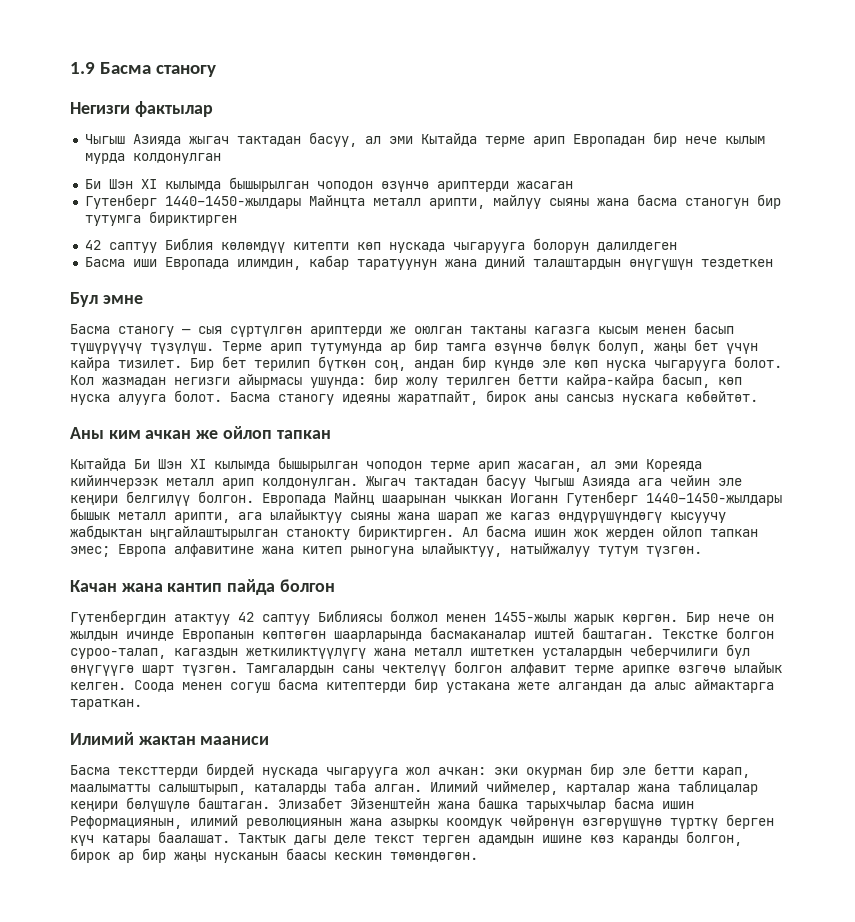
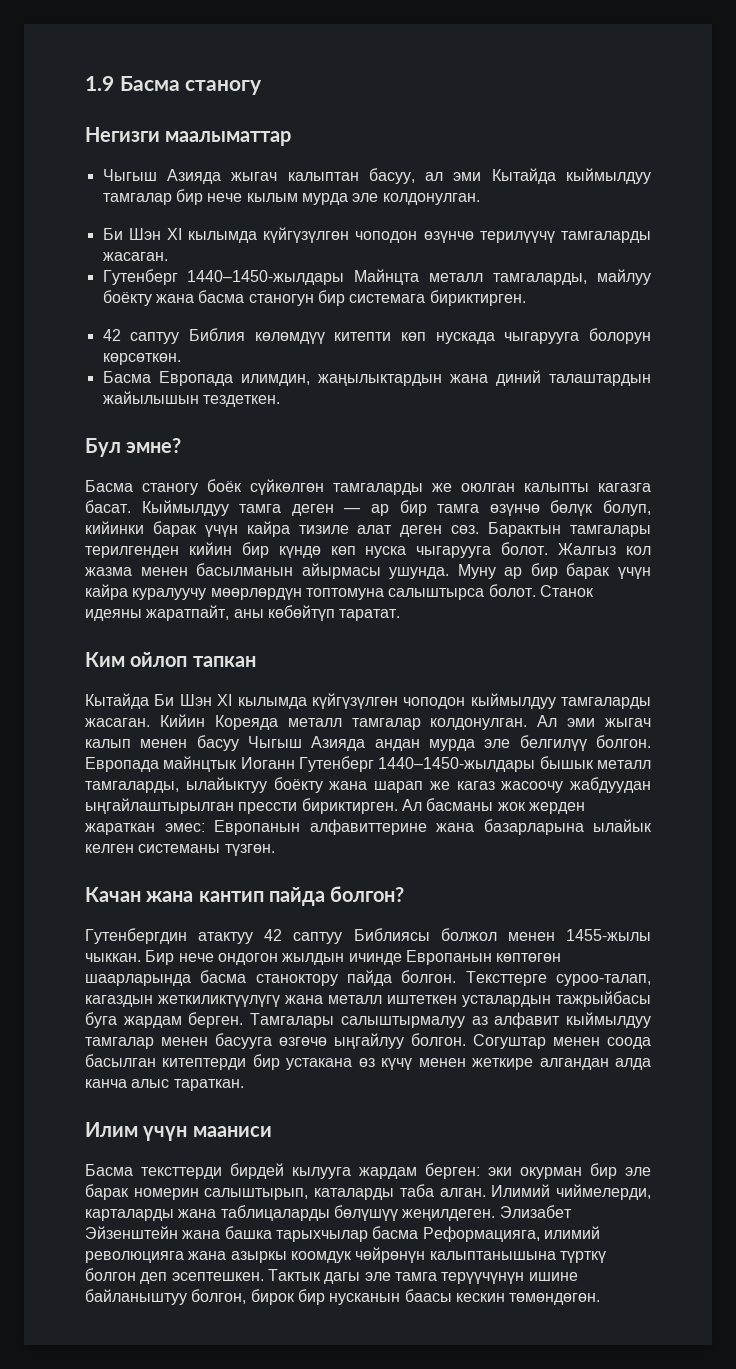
[134,101,213,117] фактылар -> [165,131,292,146] маалыматтар
[236,136,301,146] тактадан -> [287,172,359,181] калыптан
[484,134,645,147] терме арип Европадан -> [566,168,651,184] [102,193,172,205] кыймылдуу тамгалар
[132,153,221,164] [84,177,309,192] колдонулган // Би Шэн XI кылымда бышырылган -> [352,193,480,205] [102,227,350,243] эле колдонулган. // Би Шэн XI кылымда күйгүзүлгөн
[436,181,573,192] ариптерди жасаган -> [479,231,652,243] [102,252,168,261] терилүүчү тамгаларды жасаган.
[428,195,589,209] арипти, майлуу сыяны -> [493,269,651,285] [102,290,152,306] тамгаларды, майлуу боёкту
[84,211,237,226] тутумга бириктирген -> [349,290,526,306] системага бириктирген.
[596,242,677,252] [84,257,157,267] далилдеген // Басма иши -> [102,353,181,365] [102,371,151,383] көрсөткөн. // Басма
[308,255,437,270] кабар таратуунун -> [317,374,442,386] жаңылыктардын
[628,259,773,270] өнүгүшүн тездеткен -> [102,391,280,407] жайылышын тездеткен.
[102,295,143,304] [70,322,734,337] [70,341,382,354] эмне // Басма станогу — сыя сүртүлгөн ариптерди же оюлган тактаны кагазга кысым менен басып түшүрүүчү түзүлүш. Терме арип тутумунда -> [126,438,182,453] [85,479,651,495] [85,500,361,516] эмне? // Басма станогу боёк сүйкөлгөн тамгаларды же оюлган калыпты кагазга басат. Кыймылдуу тамга деген —
[654,339,758,354] [70,356,454,371] жаңы бет үчүн кайра тизилет. Бир бет терилип бүткөн соң, андан -> [85,521,652,537] [85,542,232,558] кийинки барак үчүн кайра тизиле алат деген сөз. Барактын тамгалары терилгенден кийин
[542,360,566,368] эле -> (321, 552) none
[70,373,742,388] [70,390,758,405] [70,427,219,439] Кол жазмадан негизги айырмасы ушунда: бир жолу терилген бетти кайра-кайра басып, көп нуска алууга болот. Басма станогу идеяны жаратпайт, бирок аны сансыз нускага көбөйтөт. // Аны ким ачкан же -> [558,543,652,555] [85,563,651,579] [85,584,594,600] [85,605,401,621] [85,652,125,667] Жалгыз кол жазма менен басылманын айырмасы ушунда. Муну ар бир барак үчүн кайра куралуучу мөөрлөрдүн топтомуна салыштырса болот. Станок идеяны жаратпайт, аны көбөйтүп таратат. // Ким
[278,457,702,472] [70,474,742,489] [70,491,502,506] бышырылган чоподон терме арип жасаган, ал эми Кореяда кийинчерээк металл арип колдонулган. Жыгач тактадан басуу Чыгыш Азияда ага чейин эле кеңири белгилүү болгон. Европада Майнц шаарынан чыккан -> [311,693,651,709] [85,714,651,730] [85,735,651,751] [85,756,238,772] күйгүзүлгөн чоподон кыймылдуу тамгаларды жасаган. Кийин Кореяда металл тамгалар колдонулган. Ал эми жыгач калып менен басуу Чыгыш Азияда андан мурда эле белгилүү болгон. Европада майнцтык
[174,509,726,523] [70,525,758,540] [70,543,638,557] арипти, ага ылайыктуу сыяны жана шарап же кагаз өндүрүшүндөгү кысуучу жабдыктан ыңгайлаштырылган станокту бириктирген. Ал басма ишин жок жерден ойлоп тапкан эмес; Европа алфавитине жана китеп рыногуна ылайыктуу, натыйжалуу тутум -> [85,777,651,793] [85,798,585,814] [85,819,652,835] [85,844,221,853] тамгаларды, ылайыктуу боёкту жана шарап же кагаз жасоочу жабдуудан ыңгайлаштырылган прессти бириктирген. Ал басманы жок жерден жараткан эмес: Европанын алфавиттерине жана базарларына ылайык келген системаны
[279,579,335,592] болгон -> [330,886,405,902] болгон?
[574,614,678,625] жарык көргөн. -> [85,953,141,962] чыккан.
[758,614,774,622] он -> [217,953,278,965] ондогон
[430,627,774,642] басмаканалар иштей баштаган. Текстке болгон -> [200,970,547,986] басма станоктору пайда болгон. Тексттерге
[630,644,750,659] [70,661,782,676] [70,678,774,693] чеберчилиги бул өнүгүүгө шарт түзгөн. Тамгалардын саны чектелүү болгон алфавит терме арипке өзгөчө ылайык келген. Соода менен согуш басма китептерди бир устакана жете алгандан да алыс аймактарга -> [556,991,651,1007] [85,1012,651,1028] [85,1033,651,1049] [85,1054,652,1070] [85,1079,170,1088] тажрыйбасы буга жардам берген. Тамгалары салыштырмалуу аз алфавит кыймылдуу тамгалар менен басууга өзгөчө ыңгайлуу болгон. Согуштар менен соода басылган китептерди бир устакана өз күчү менен жеткире алгандан алда канча алыс
[70,732,196,745] Илимий жактан -> [85,1122,188,1141] Илим үчүн
[262,767,486,778] нускада чыгарууга жол ачкан: -> [292,1163,480,1179] кылууга жардам берген:
[654,763,750,778] [70,784,150,792] бетти карап, маалыматты -> [85,1184,199,1200] барак номерин
[486,780,758,795] [70,797,270,812] чиймелер, карталар жана таблицалар кеңири бөлүшүлө баштаган. -> [556,1184,651,1200] [85,1205,496,1221] чиймелерди, карталарды жана таблицаларды бөлүшүү жеңилдеген.
[662,801,694,809] [70,814,774,829] [70,831,742,846] [70,848,206,863] ишин Реформациянын, илимий революциянын жана азыркы коомдук чөйрөнүн өзгөрүшүнө түрткү берген күч катары баалашат. Тактык дагы деле текст терген адамдын ишине көз каранды болгон, бирок ар бир жаңы -> [422,1226,600,1242] [85,1247,606,1263] [85,1268,578,1284] [85,1289,325,1305] Реформацияга, илимий революцияга жана азыркы коомдук чөйрөнүн калыптанышына түрткү болгон деп эсептешкен. Тактык дагы эле тамга терүүчүнүн ишине байланыштуу болгон, бирок бир

